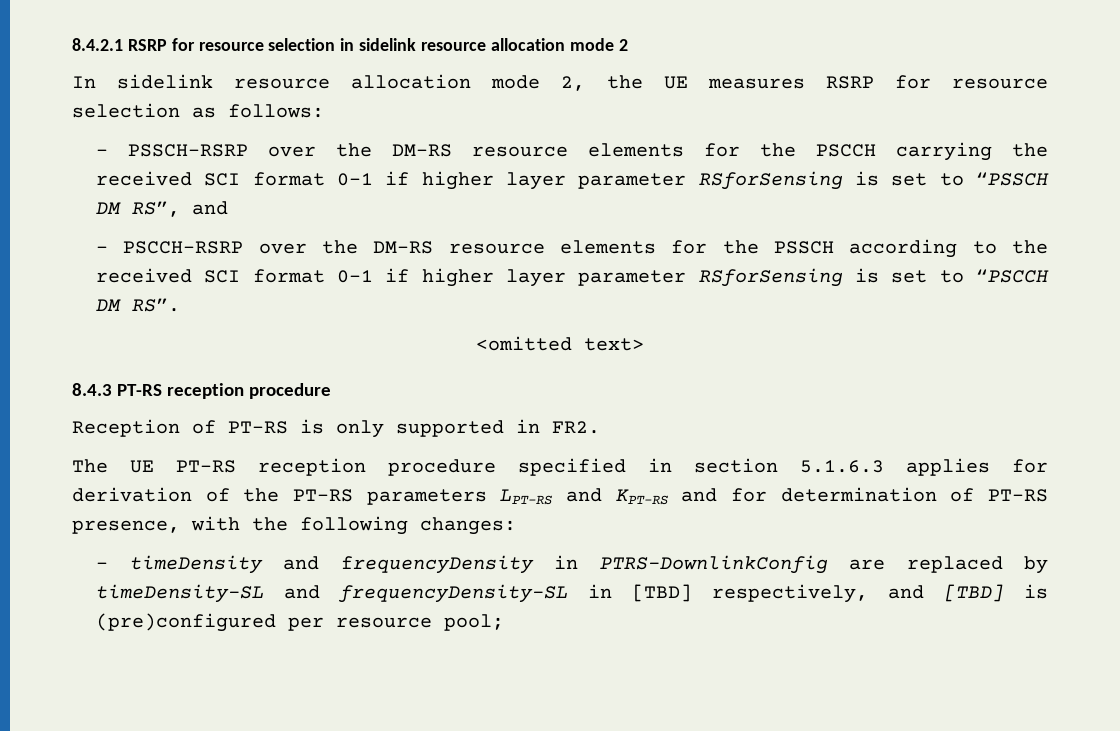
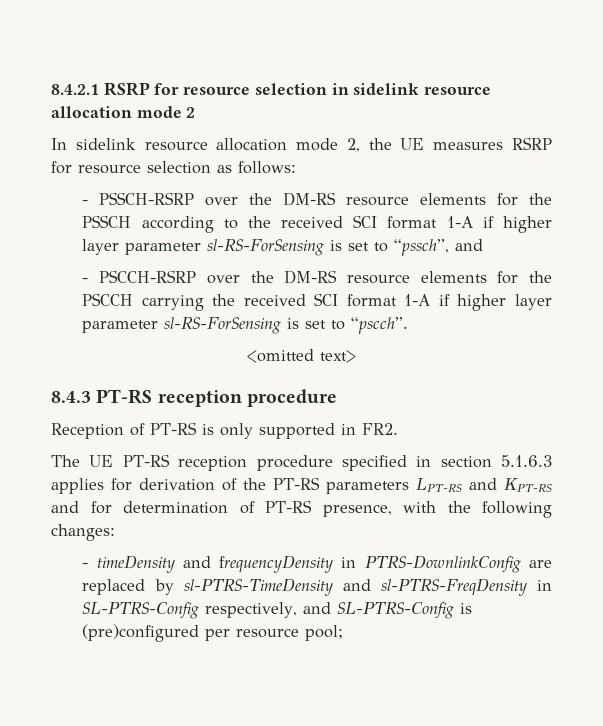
[816,142,1048,161] [96,171,1049,190] [96,201,181,217] PSCCH carrying the received SCI format 0-1 if higher layer parameter RSforSensing is set to “PSSCH DM RS”, -> [82,215,552,233] [82,239,450,256] PSSCH according to the received SCI format 1-A if higher layer parameter sl-RS-ForSensing is set to “pssch”,
[774,239,1048,258] [96,268,1049,287] [96,298,181,312] PSSCH according to the received SCI format 0-1 if higher layer parameter RSforSensing is set to “PSCCH DM RS”. -> [82,293,552,311] [82,317,409,334] PSCCH carrying the received SCI format 1-A if higher layer parameter sl-RS-ForSensing is set to “pscch”.
[96,584,693,603] timeDensity-SL and frequencyDensity-SL in [TBD] -> [183,578,552,596] [82,602,200,619] sl-PTRS-TimeDensity and sl-PTRS-FreqDensity in SL-PTRS-Config
[944,584,1005,602] [TBD] -> [337,602,455,619] SL-PTRS-Config

